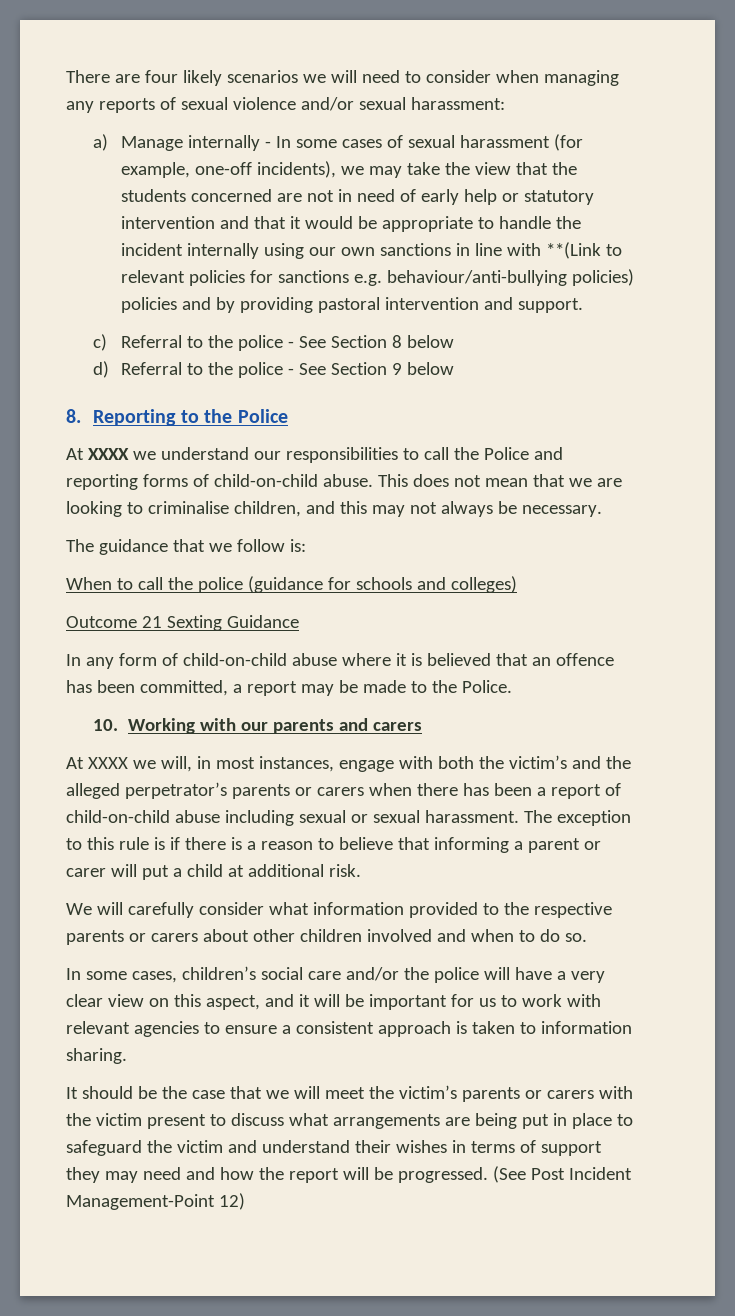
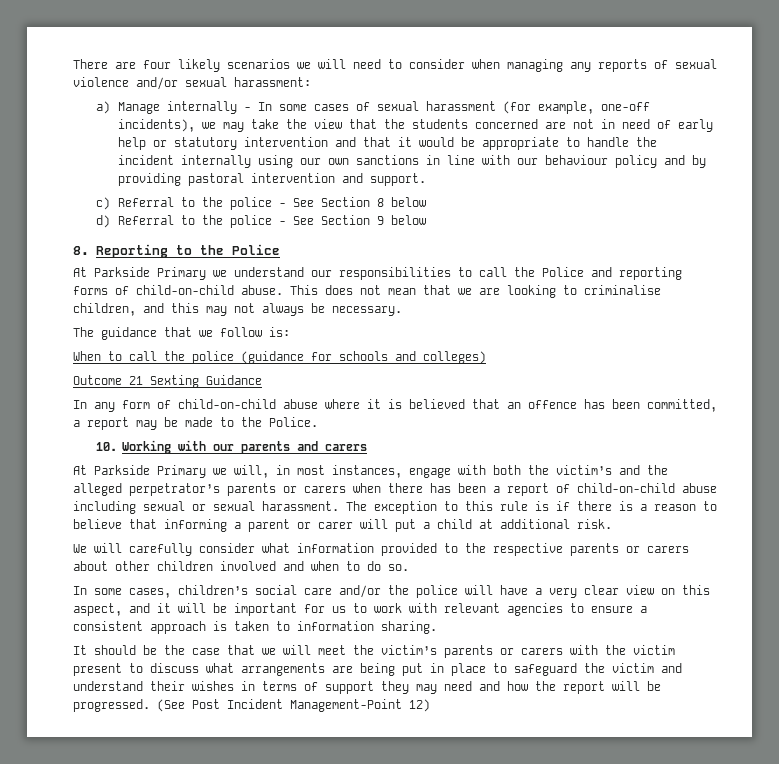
[545,242,622,259] [120,269,634,286] [120,297,177,313] **(Link to relevant policies for sanctions e.g. behaviour/anti-bullying policies) policies -> [517,155,658,168] our behaviour policy
[87,448,129,460] XXXX -> [94,267,206,280] Parkside Primary
[87,757,128,769] XXXX -> [94,465,206,478] Parkside Primary

